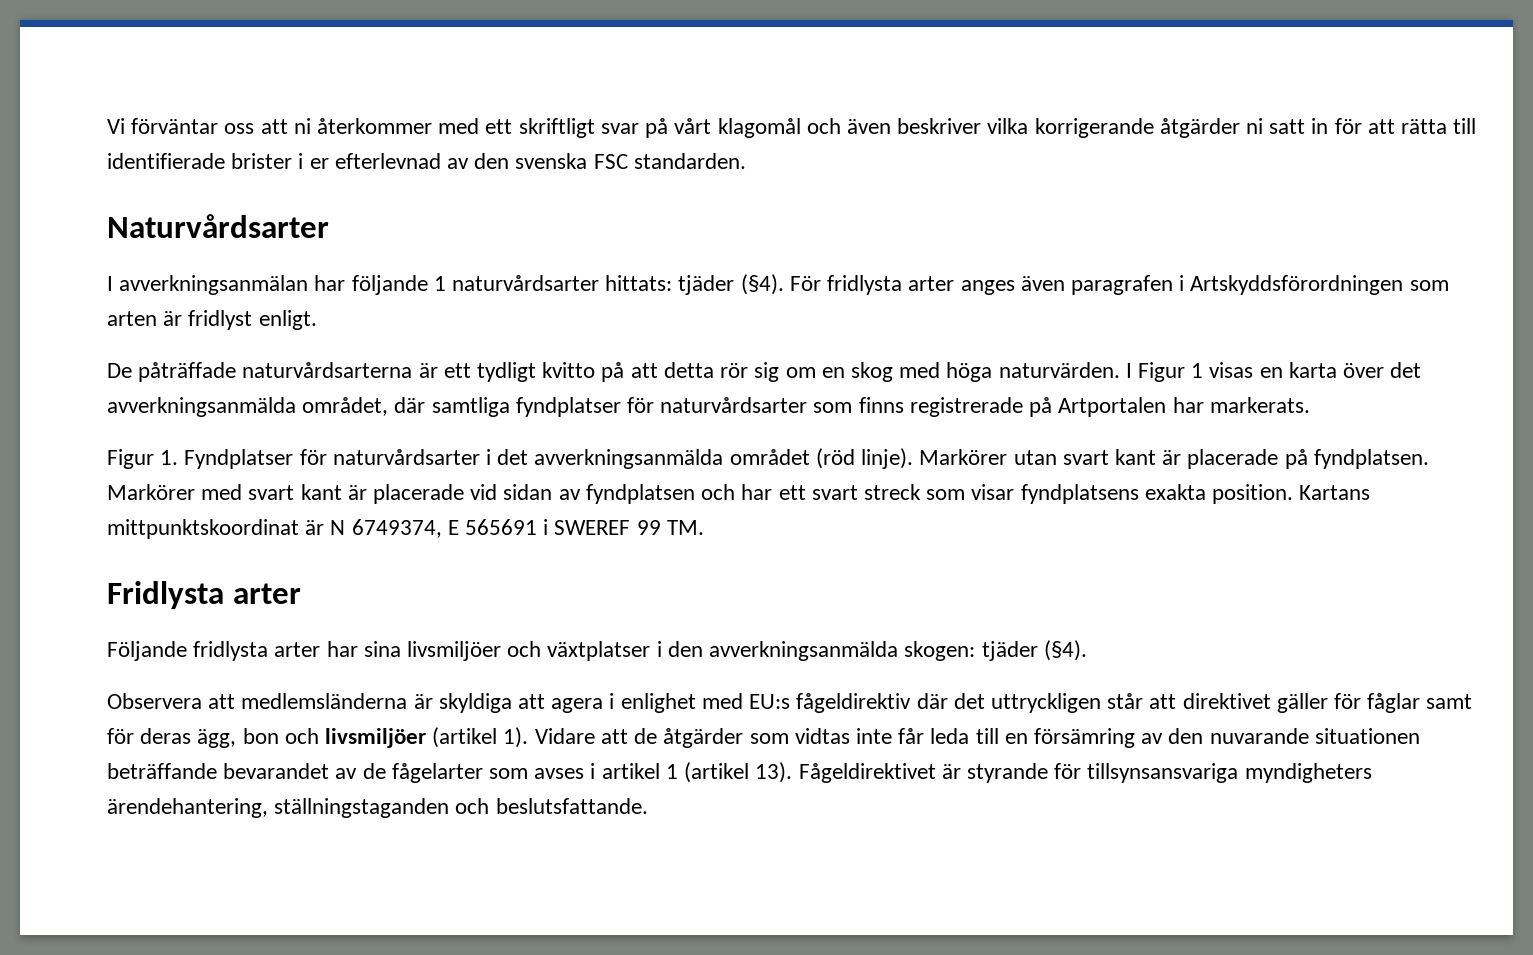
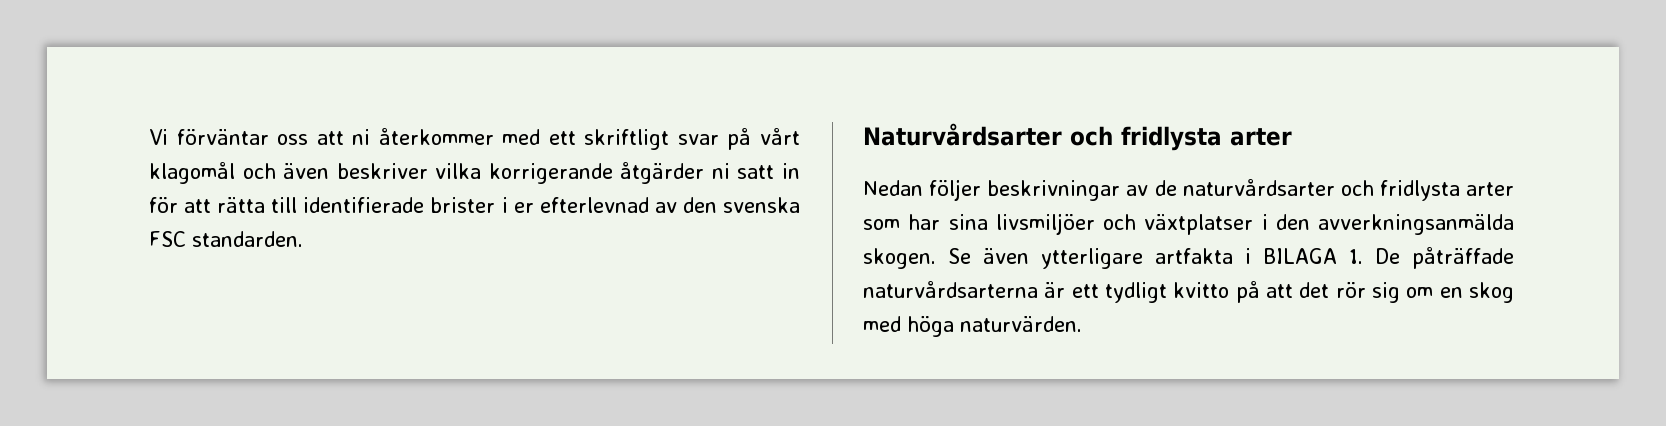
[107,274,1449,295] [107,310,317,330] // I avverkningsanmälan har följande 1 naturvårdsarter hittats: tjäder (§4). För fridlysta arter anges även paragrafen i Artskyddsförordningen som arten är fridlyst enligt. // -> [1070,126,1292,151] [863,179,1514,201] [863,213,1514,235] [863,248,1363,269] och fridlysta arter // Nedan följer beskrivningar av de naturvårdsarter och fridlysta arter som har sina livsmiljöer och växtplatser i den avverkningsanmälda skogen. Se även ytterligare artfakta i BILAGA 1.
[663,362,714,378] detta -> [1299,282,1330,298] det
[1125,362,1422,382] [107,397,1310,417] [107,448,1429,469] [107,484,1371,504] [107,519,704,539] [107,581,301,609] [107,640,1087,661] [107,693,1473,713] [107,727,1420,748] [107,762,1372,783] [107,798,648,818] I Figur 1 visas en karta över det avverkningsanmälda området, där samtliga fyndplatser för naturvårdsarter som finns registrerade på Artportalen har markerats. // Figur 1. Fyndplatser för naturvårdsarter i det avverkningsanmälda området (röd linje). Markörer utan svart kant är placerade på fyndplatsen. Markörer med svart kant är placerade vid sidan av fyndplatsen och har ett svart streck som visar fyndplatsens exakta position. Kartans mittpunktskoordinat är N 6749374, E 565691 i SWEREF 99 TM. // Fridlysta arter // Följande fridlysta arter har sina livsmiljöer och växtplatser i den avverkningsanmälda skogen: tjäder (§4). // Observera att medlemsländerna är skyldiga att agera i enlighet med EU:s fågeldirektiv där det uttryckligen står att direktivet gäller för fåglar samt för deras ägg, bon och livsmiljöer (artikel 1). Vidare att de åtgärder som vidtas inte får leda till en försämring av den nuvarande situationen beträffande bevarandet av de fågelarter som avses i artikel 1 (artikel 13). Fågeldirektivet är styrande för tillsynsansvariga myndigheters ärendehantering, ställningstaganden och beslutsfattande. -> (1082, 324) none

